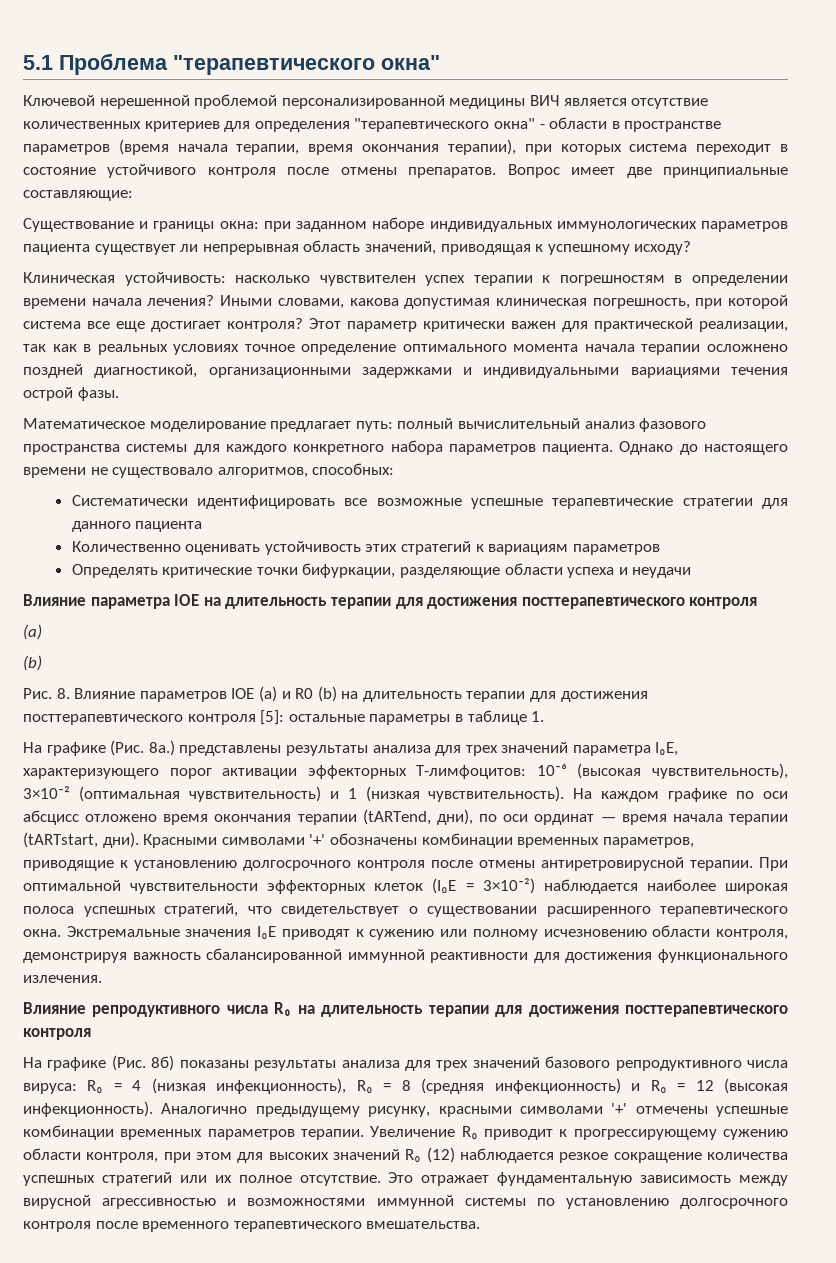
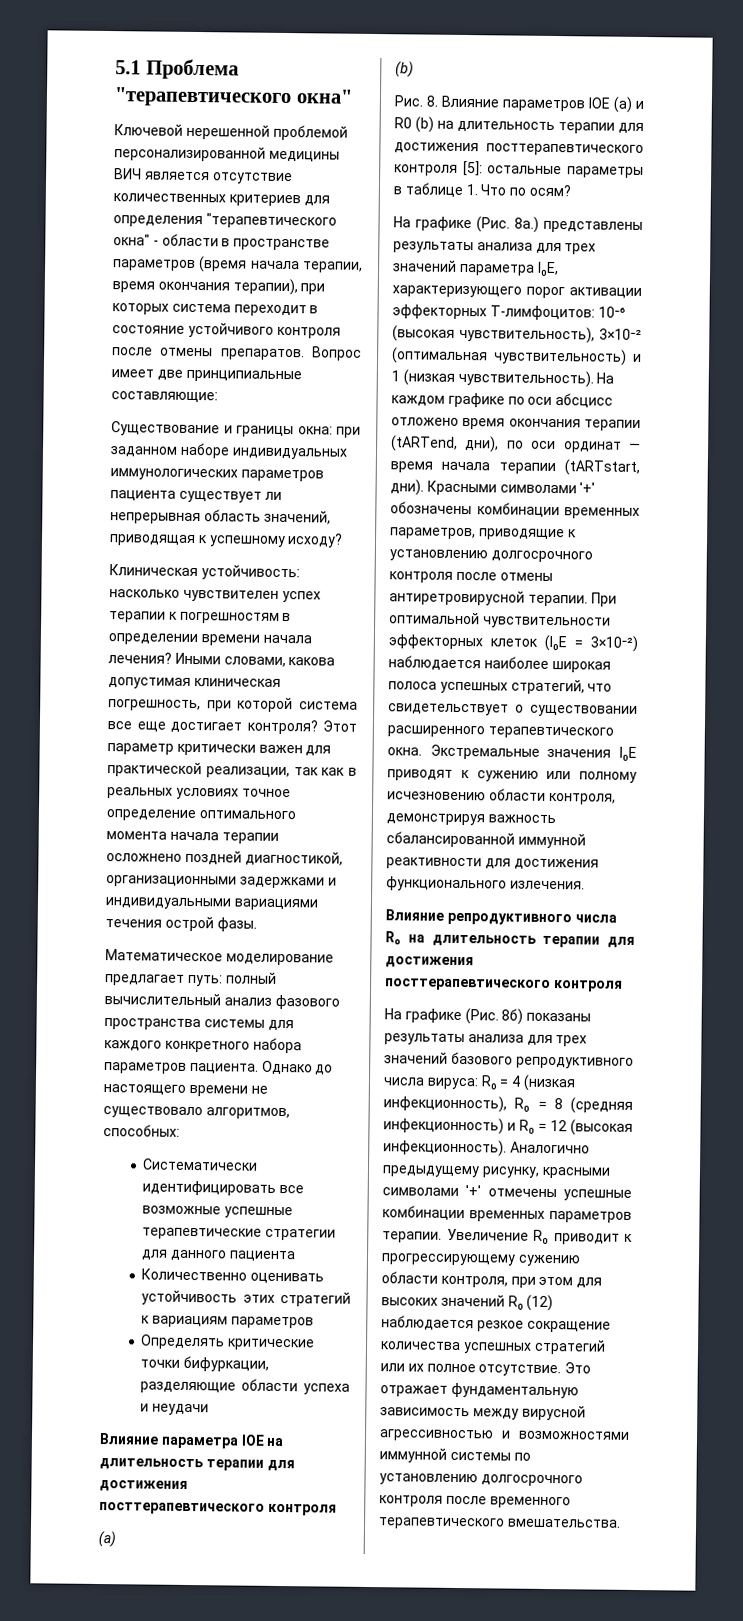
(545, 716) none -> [480,184,571,197] Что по осям?

